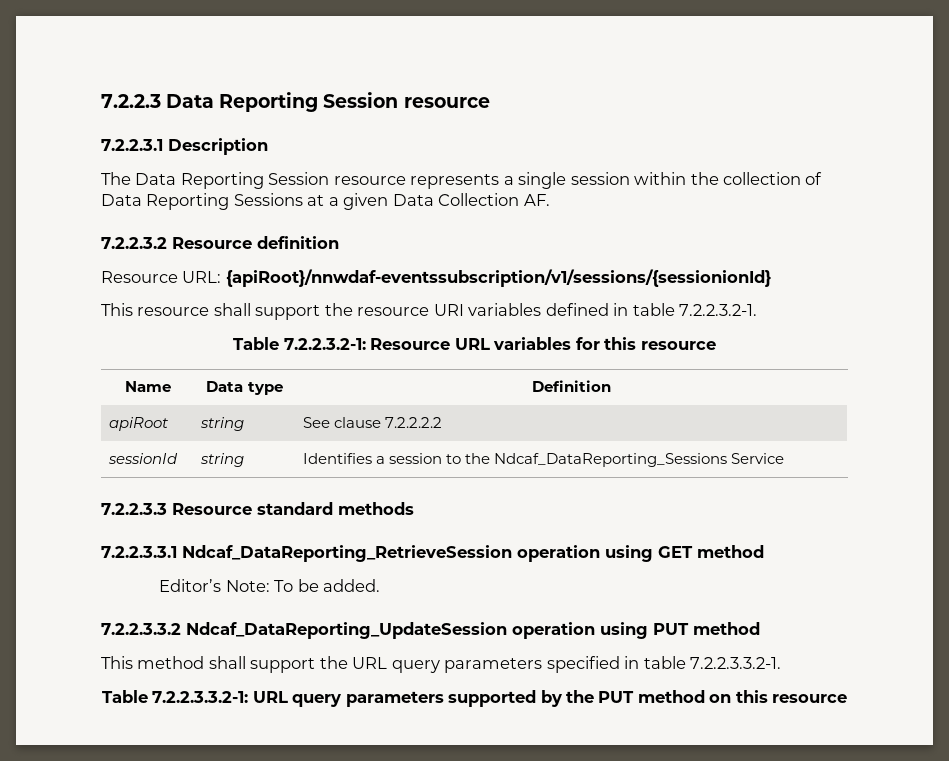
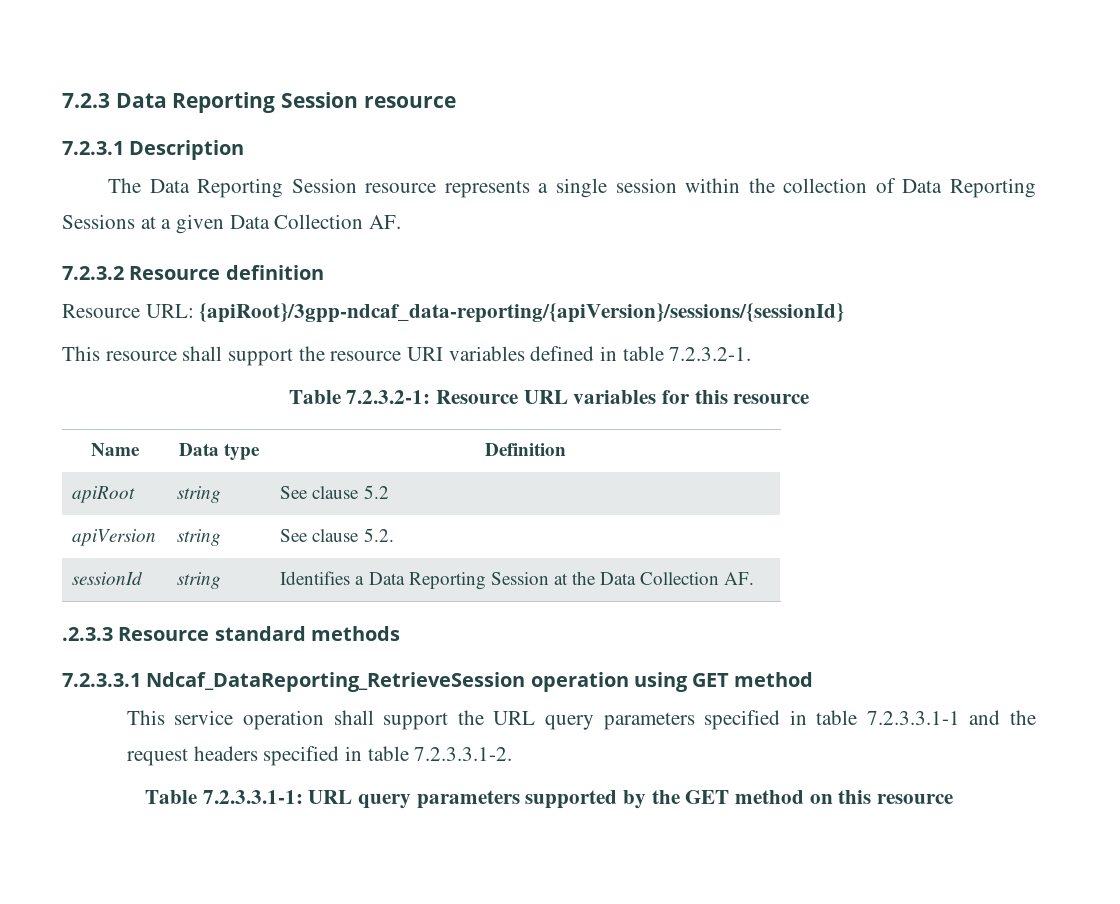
[101,94,161,108] 7.2.2.3 -> [62,93,110,108] 7.2.3
[101,139,163,151] 7.2.2.3.1 -> [62,141,124,155] 7.2.3.1
[101,237,167,249] 7.2.2.3.2 -> [62,266,124,280] 7.2.3.2
[225,269,771,287] {apiRoot}/nnwdaf-eventssubscription/v1/sessions/{sessionionId} -> [199,303,845,323] {apiRoot}/3gpp-ndcaf_data-reporting/{apiVersion}/sessions/{sessionId}
[679,304,758,316] [233,337,366,350] 7.2.2.3.2-1. // Table 7.2.2.3.2-1: -> [669,347,752,361] [288,390,431,404] 7.2.3.2-1. // Table 7.2.3.2-1:
[384,417,442,428] [107,453,178,464] [199,453,244,467] [302,453,785,467] [101,503,167,515] 7.2.2.2.2 // sessionId | string | Identifies a session to the Ndcaf_DataReporting_Sessions Service // 7.2.2.3.3 -> [363,485,389,499] [72,529,157,546] [177,529,222,546] [280,528,394,542] [72,571,143,585] [177,572,222,589] [280,571,755,590] [62,627,113,641] 5.2 // apiVersion | string | See clause 5.2. // sessionId | string | Identifies a Data Reporting Session at the Data Collection AF. // .2.3.3
[101,546,177,558] 7.2.2.3.3.1 -> [62,673,141,687] 7.2.3.3.1
[159,579,381,592] [101,622,760,639] [101,656,205,669] Editor’s Note: To be added. // 7.2.2.3.3.2 Ndcaf_DataReporting_UpdateSession operation using PUT method // This method -> [126,710,325,730] This service operation
[690,657,782,669] [101,690,249,703] 7.2.2.3.3.2-1. // Table 7.2.2.3.3.2-1: -> [866,710,1036,725] [126,746,513,766] [144,790,303,804] 7.2.3.3.1-1 and the request headers specified in table 7.2.3.3.1-2. // Table 7.2.3.3.1-1:
[598,691,635,703] PUT -> [685,790,730,804] GET

